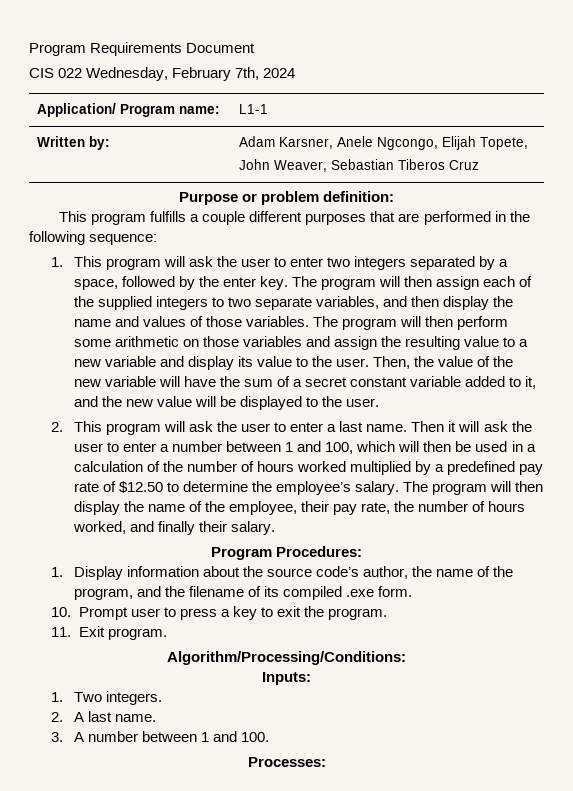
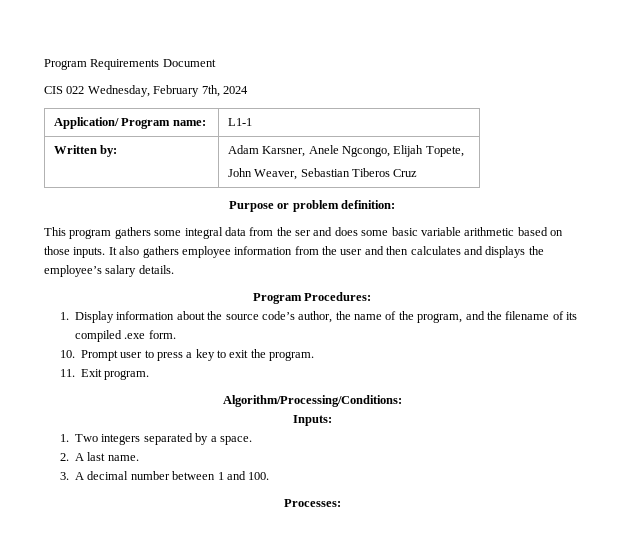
[150,211,530,225] [29,231,158,245] [51,256,509,270] [73,276,533,290] [73,296,514,310] [73,316,509,330] [73,336,529,350] [73,356,514,370] [73,376,537,389] [73,396,380,410] [51,421,532,435] [73,441,536,454] [73,461,544,475] [73,481,544,495] [73,501,526,515] [72,521,276,535] fulfills a couple different purposes that are performed in the following sequence: // 1. This program will ask the user to enter two integers separated by a space, followed by the enter key. The program will then assign each of the supplied integers to two separate variables, and then display the name and values of those variables. The program will then perform some arithmetic on those variables and assign the resulting value to a new variable and display its value to the user. Then, the value of the new variable will have the sum of a secret constant variable added to it, and the new value will be displayed to the user. // 2. This program will ask the user to enter a last name. Then it will ask the user to enter a number between 1 and 100, which will then be used in a calculation of the number of hours worked multiplied by a predefined pay rate of $12.50 to determine the employee’s salary. The program will then display the name of the employee, their pay rate, the number of hours worked, and finally their salary. -> [114,227,563,239] [44,246,544,258] [44,265,174,277] gathers some integral data from the ser and does some basic variable arithmetic based on those inputs. It also gathers employee information from the user and then calculates and displays the employee’s salary details.
[105,691,162,705] integers. -> [101,433,252,445] integers separated by a space.
(84, 737) none -> [87,471,129,480] decimal

